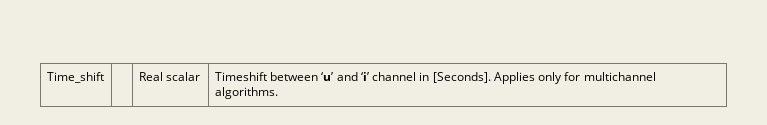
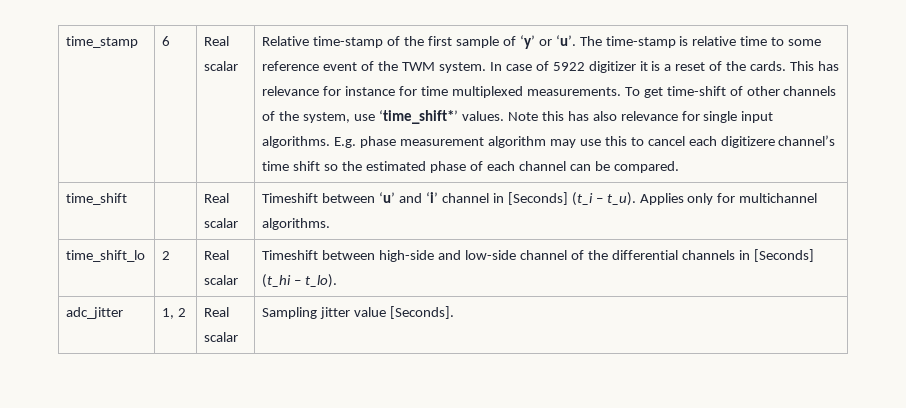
[46,72,104,83] Time_shift -> [66,36,139,48] [162,36,171,46] [204,36,230,46] [204,61,239,71] [262,35,822,49] [262,61,839,73] [262,86,837,98] [262,110,774,124] [262,135,836,148] [262,161,679,173] [66,193,128,205] time_stamp | 6 | Real scalar | Relative time-stamp of the first sample of ‘y’ or ‘u’. The time-stamp is relative time to some reference event of the TWM system. In case of 5922 digitizer it is a reset of the cards. This has relevance for instance for time multiplexed measurements. To get time-shift of other channels of the system, use ‘time_shift*’ values. Note this has also relevance for single input algorithms. E.g. phase measurement algorithm may use this to cancel each digitizere channel’s time shift so the estimated phase of each channel can be compared. // time_shift
[432,72,491,83] [Seconds]. -> [507,192,636,206] [Seconds] (t_i – t_u).
(278, 93) none -> [66,250,146,262] [162,251,171,260] [204,250,230,260] [204,275,239,285] [262,249,814,262] [262,274,338,288] [66,307,124,319] [162,308,187,319] [204,307,230,317] [204,332,239,342] [262,306,455,319] // time_shift_lo | 2 | Real scalar | Timeshift between high-side and low-side channel of the differential channels in [Seconds] (t_hi – t_lo). // adc_jitter | 1, 2 | Real scalar | Sampling jitter value [Seconds].

